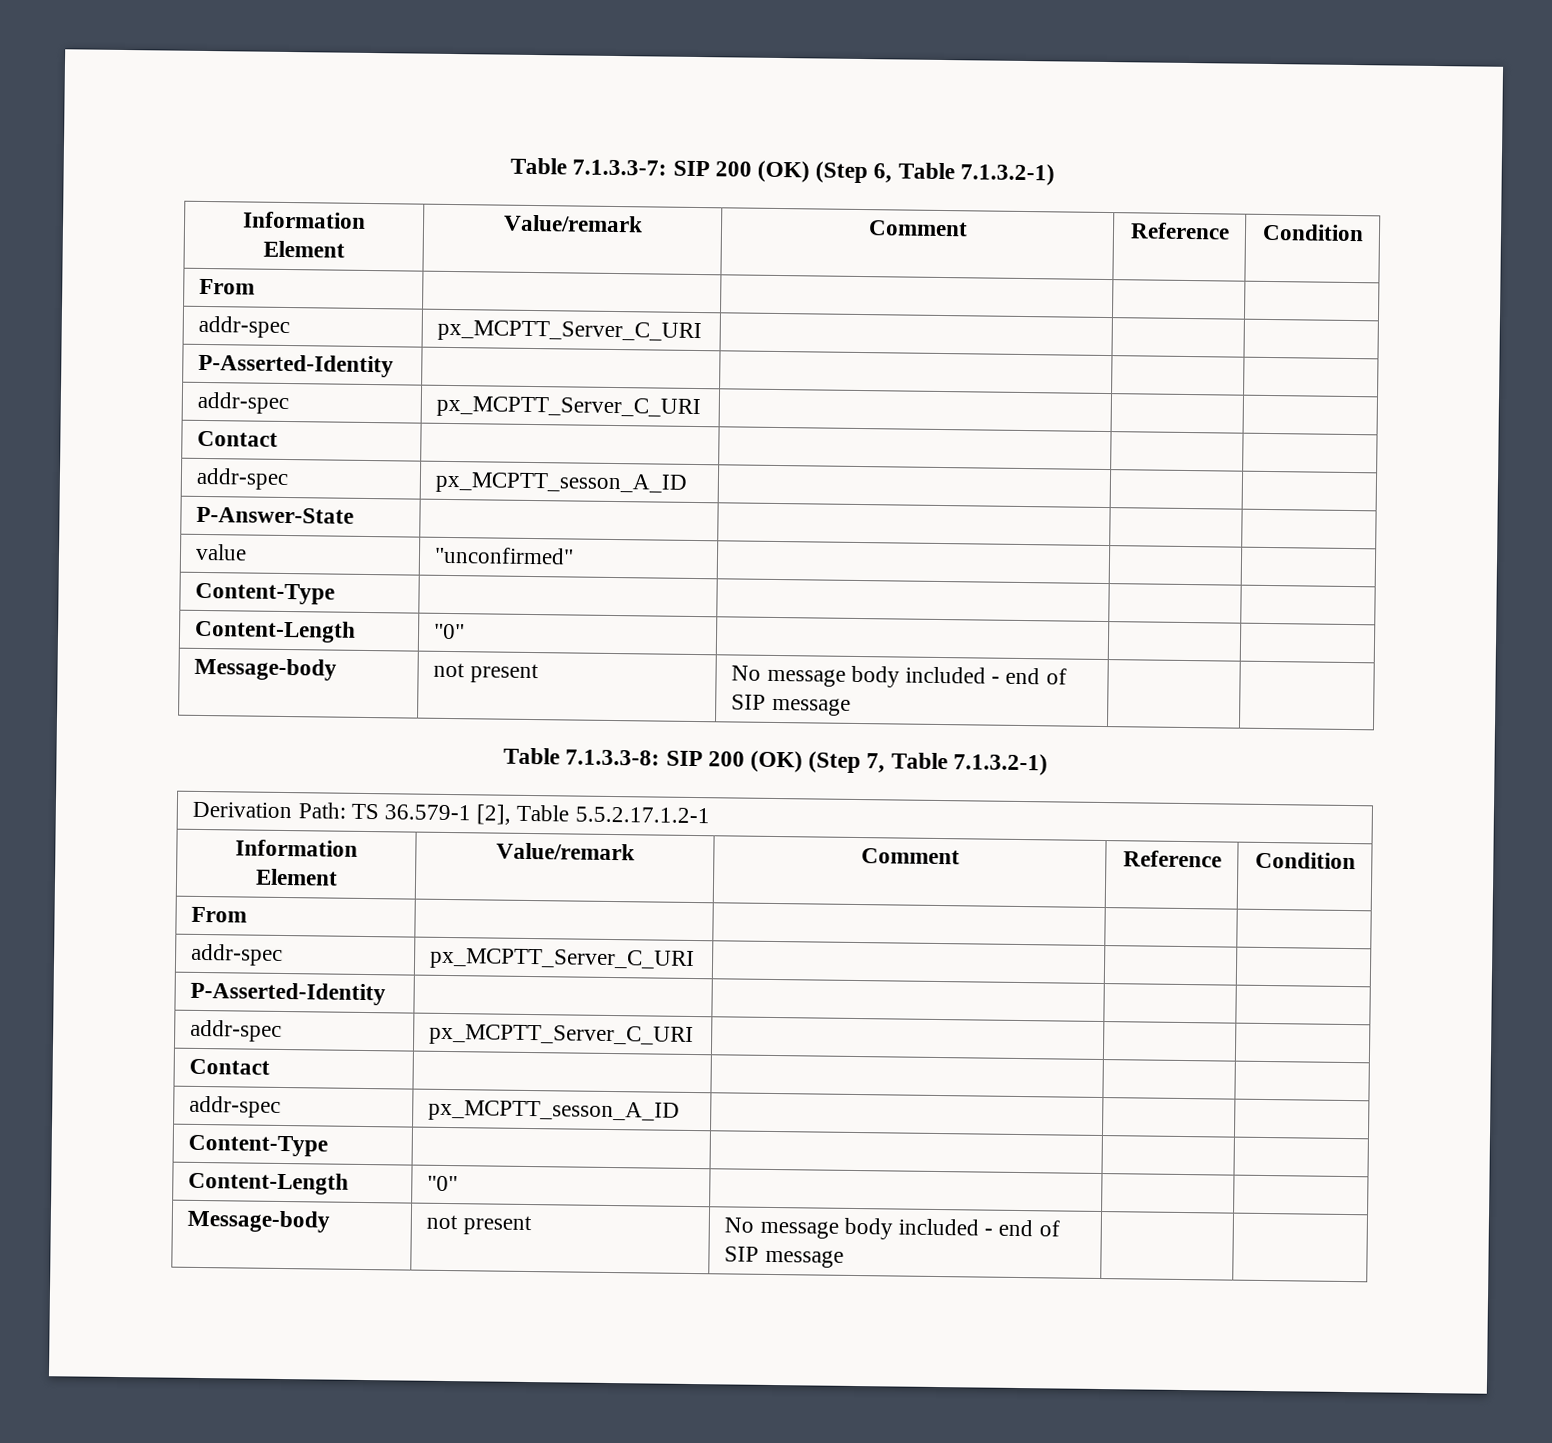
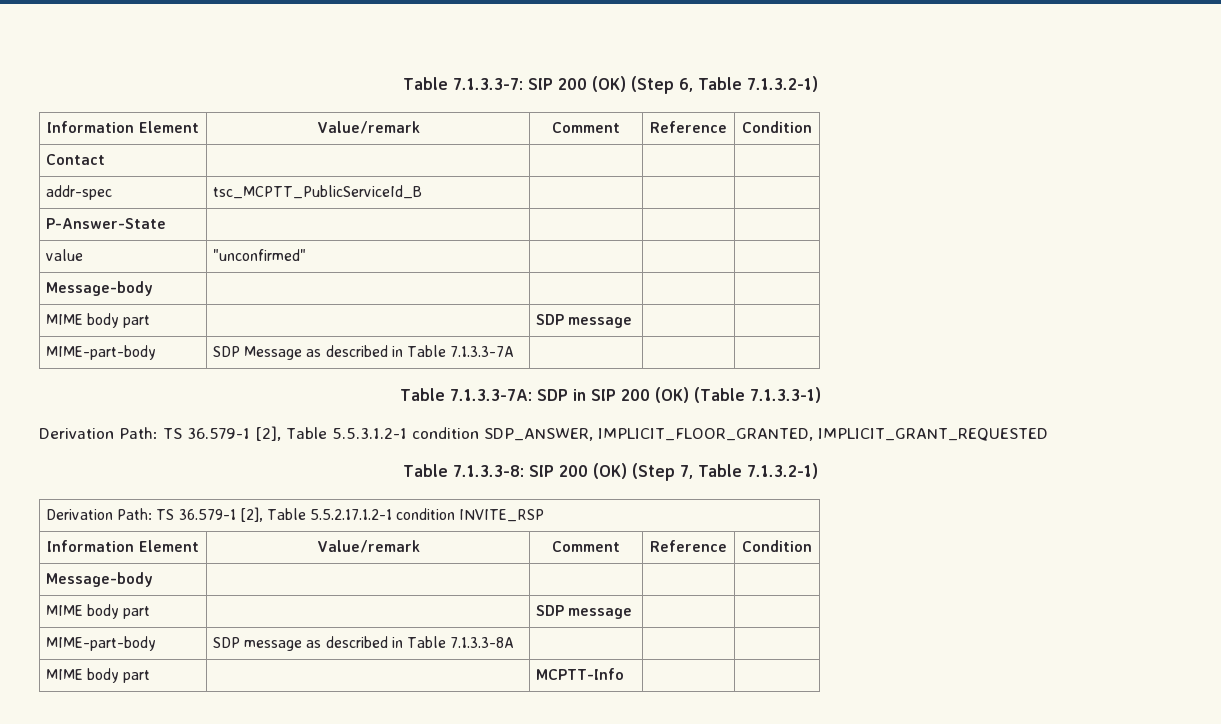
[199,278,256,295] [198,315,291,339] [437,319,703,344] [198,353,395,378] [197,391,290,415] [436,395,702,420] [197,430,279,447] [196,467,290,491] [435,471,689,495] // From | | | | // addr-spec | px_MCPTT_Server_C_URI | | | // P-Asserted-Identity | | | | // addr-spec | px_MCPTT_Server_C_URI | | | // Contact | | | | // addr-spec | px_MCPTT_sesson_A_ID -> [46,154,106,165] [46,185,113,200] [213,185,423,199] // Contact | | | | // addr-spec | tsc_MCPTT_PublicServiceId_B
[195,582,336,605] [194,619,357,643] [433,623,466,640] [194,657,338,681] [433,662,539,684] [731,665,1067,688] [731,694,851,716] Content-Type | | | | // Content-Length | "0" | | | // Message-body | not present | No message body included - end of SIP message | | -> [46,281,154,296] [46,313,151,328] [536,314,633,328] [46,345,157,360] [213,345,515,360] [400,387,821,403] [39,426,1048,441] Message-body | | | | // MIME body part | | SDP message | | // MIME-part-body | SDP Message as described in Table 7.1.3.3-7A | | | // Table 7.1.3.3-7A: SDP in SIP 200 (OK) (Table 7.1.3.3-1) // Derivation Path: TS 36.579-1 [2], Table 5.5.3.1.2-1 condition SDP_ANSWER, IMPLICIT_FLOOR_GRANTED, IMPLICIT_GRANT_REQUESTED
[235,839,358,857] [254,868,338,886] [495,842,635,861] [860,848,960,865] [1122,850,1222,868] [1254,851,1356,870] [191,906,248,923] [190,943,284,966] [429,947,696,972] [190,981,387,1006] [190,1019,283,1042] [429,1023,695,1048] [189,1058,271,1075] [189,1095,282,1118] [428,1099,681,1123] [188,1134,329,1157] [188,1171,350,1195] [427,1175,459,1192] [187,1209,331,1233] [426,1214,532,1236] [724,1217,1060,1240] [724,1246,844,1268] // Information Element | Value/remark | Comment | Reference | Condition // From | | | | // addr-spec | px_MCPTT_Server_C_URI | | | // P-Asserted-Identity | | | | // addr-spec | px_MCPTT_Server_C_URI | | | // Contact | | | | // addr-spec | px_MCPTT_sesson_A_ID | | | // Content-Type | | | | // Content-Length | "0" | | | // Message-body | not present | No message body included - end of SIP message -> [396,508,545,522] [47,540,199,552] [316,540,420,553] [552,541,620,552] [650,540,727,552] [742,540,812,552] [46,572,154,587] [46,604,151,619] [536,605,633,619] [46,636,157,651] [213,636,515,651] [46,668,151,683] [536,668,625,680] condition INVITE_RSP // Information Element | Value/remark | Comment | Reference | Condition // Message-body | | | | // MIME body part | | SDP message | | // MIME-part-body | SDP message as described in Table 7.1.3.3-8A | | | // MIME body part | | MCPTT-Info

